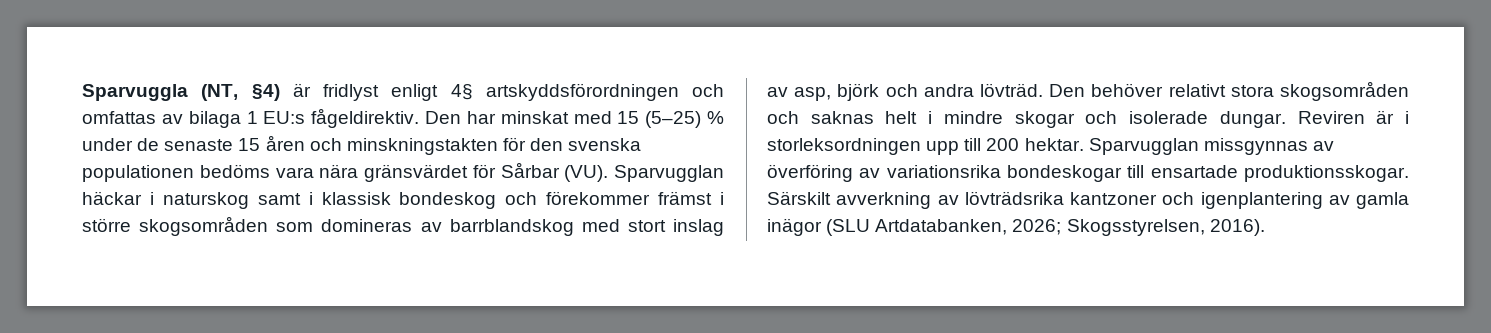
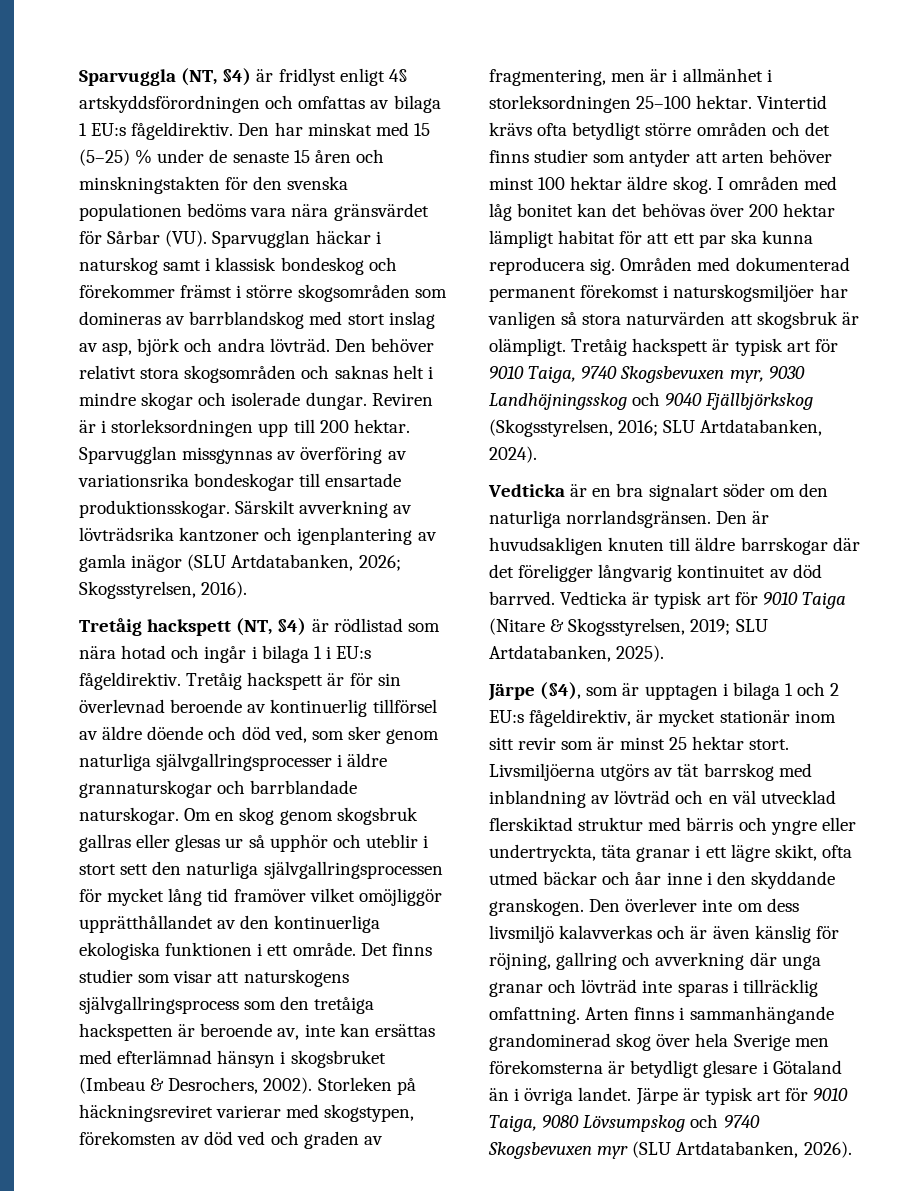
(1265, 227) none -> [79,618,440,636] [79,645,372,663] [79,672,401,690] [79,699,437,717] [79,726,440,744] [79,753,388,771] [79,780,358,798] [79,807,418,825] [79,834,429,852] [79,861,443,879] [79,888,442,906] [79,915,381,933] [79,942,432,960] [79,969,349,987] [79,996,375,1014] [79,1023,435,1041] [79,1050,386,1068] [79,1077,416,1095] [79,1104,415,1122] [79,1131,383,1149] [489,68,772,86] [489,95,828,113] [489,122,830,140] [489,149,832,167] [489,176,837,194] [489,203,835,221] [489,230,813,248] [489,257,850,275] [489,284,848,302] [488,311,859,329] [489,338,838,356] [489,366,805,383] [489,392,814,410] [489,419,823,437] [489,446,537,463] [488,483,828,501] [489,510,770,528] [489,537,860,555] [489,564,822,582] [489,591,846,609] [489,618,768,636] [489,645,665,662] [488,682,840,701] [489,709,836,727] [489,736,789,750] [489,763,812,781] [489,790,836,808] [489,817,856,835] [489,844,852,862] [489,871,835,889] [489,898,799,916] [489,925,839,943] [489,952,821,970] [489,979,818,997] [489,1006,834,1024] [489,1033,829,1051] [489,1060,842,1078] [489,1087,849,1105] [489,1114,760,1132] [488,1141,852,1159] // Tretåig hackspett (NT, §4) är rödlistad som nära hotad och ingår i bilaga 1 i EU:s fågeldirektiv. Tretåig hackspett är för sin överlevnad beroende av kontinuerlig tillförsel av äldre döende och död ved, som sker genom naturliga självgallringsprocesser i äldre grannaturskogar och barrblandade naturskogar. Om en skog genom skogsbruk gallras eller glesas ur så upphör och uteblir i stort sett den naturliga självgallringsprocessen för mycket lång tid framöver vilket omöjliggör upprätthållandet av den kontinuerliga ekologiska funktionen i ett område. Det finns studier som visar att naturskogens självgallringsprocess som den tretåiga hackspetten är beroende av, inte kan ersättas med efterlämnad hänsyn i skogsbruket (Imbeau & Desrochers, 2002). Storleken på häckningsreviret varierar med skogstypen, förekomsten av död ved och graden av fragmentering, men är i allmänhet i storleksordningen 25–100 hektar. Vintertid krävs ofta betydligt större områden och det finns studier som antyder att arten behöver minst 100 hektar äldre skog. I områden med låg bonitet kan det behövas över 200 hektar lämpligt habitat för att ett par ska kunna reproducera sig. Områden med dokumenterad permanent förekomst i naturskogsmiljöer har vanligen så stora naturvärden att skogsbruk är olämpligt. Tretåig hackspett är typisk art för 9010 Taiga, 9740 Skogsbevuxen myr, 9030 Landhöjningsskog och 9040 Fjällbjörkskog (Skogsstyrelsen, 2016; SLU Artdatabanken, 2024). // Vedticka är en bra signalart söder om den naturliga norrlandsgränsen. Den är huvudsakligen knuten till äldre barrskogar där det föreligger långvarig kontinuitet av död barrved. Vedticka är typisk art för 9010 Taiga (Nitare & Skogsstyrelsen, 2019; SLU Artdatabanken, 2025). // Järpe (§4), som är upptagen i bilaga 1 och 2 EU:s fågeldirektiv, är mycket stationär inom sitt revir som är minst 25 hektar stort. Livsmiljöerna utgörs av tät barrskog med inblandning av lövträd och en väl utvecklad flerskiktad struktur med bärris och yngre eller undertryckta, täta granar i ett lägre skikt, ofta utmed bäckar och åar inne i den skyddande granskogen. Den överlever inte om dess livsmiljö kalavverkas och är även känslig för röjning, gallring och avverkning där unga granar och lövträd inte sparas i tillräcklig omfattning. Arten finns i sammanhängande grandominerad skog över hela Sverige men förekomsterna är betydligt glesare i Götaland än i övriga landet. Järpe är typisk art för 9010 Taiga, 9080 Lövsumpskog och 9740 Skogsbevuxen myr (SLU Artdatabanken, 2026).

